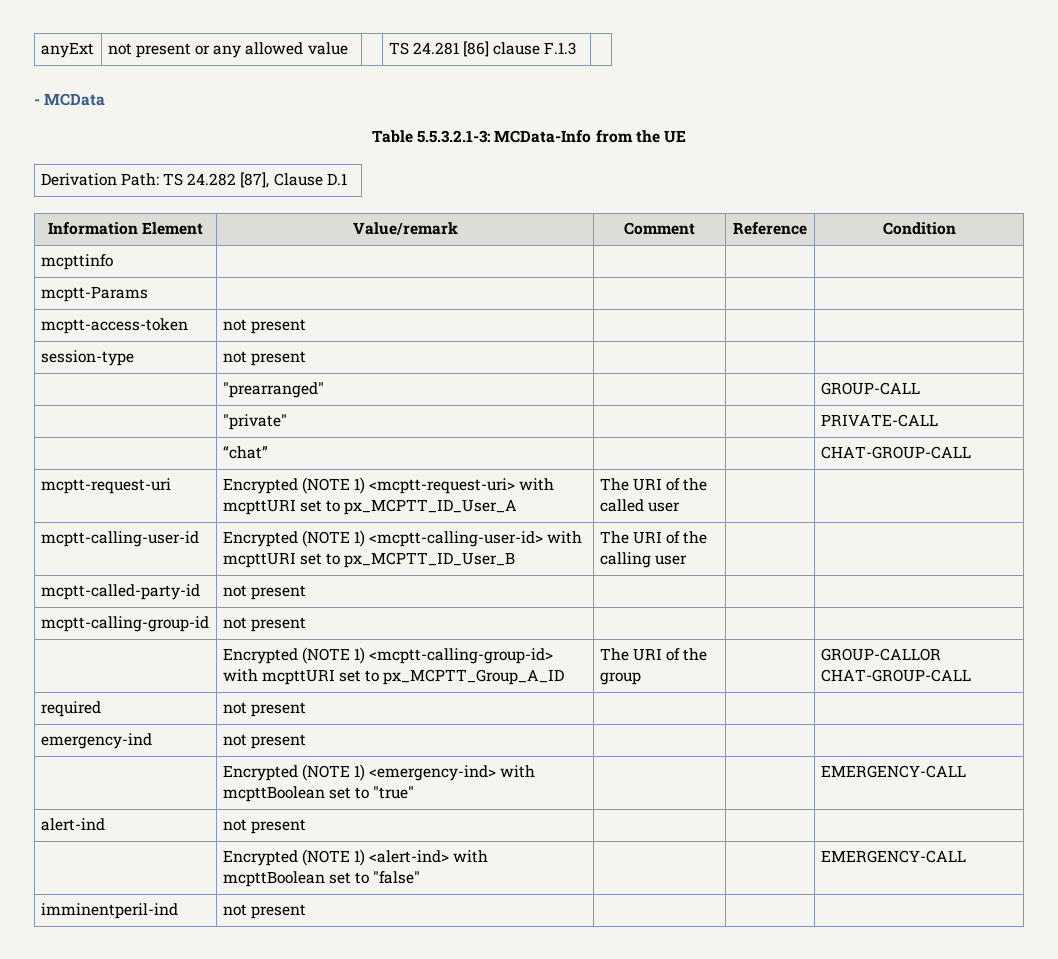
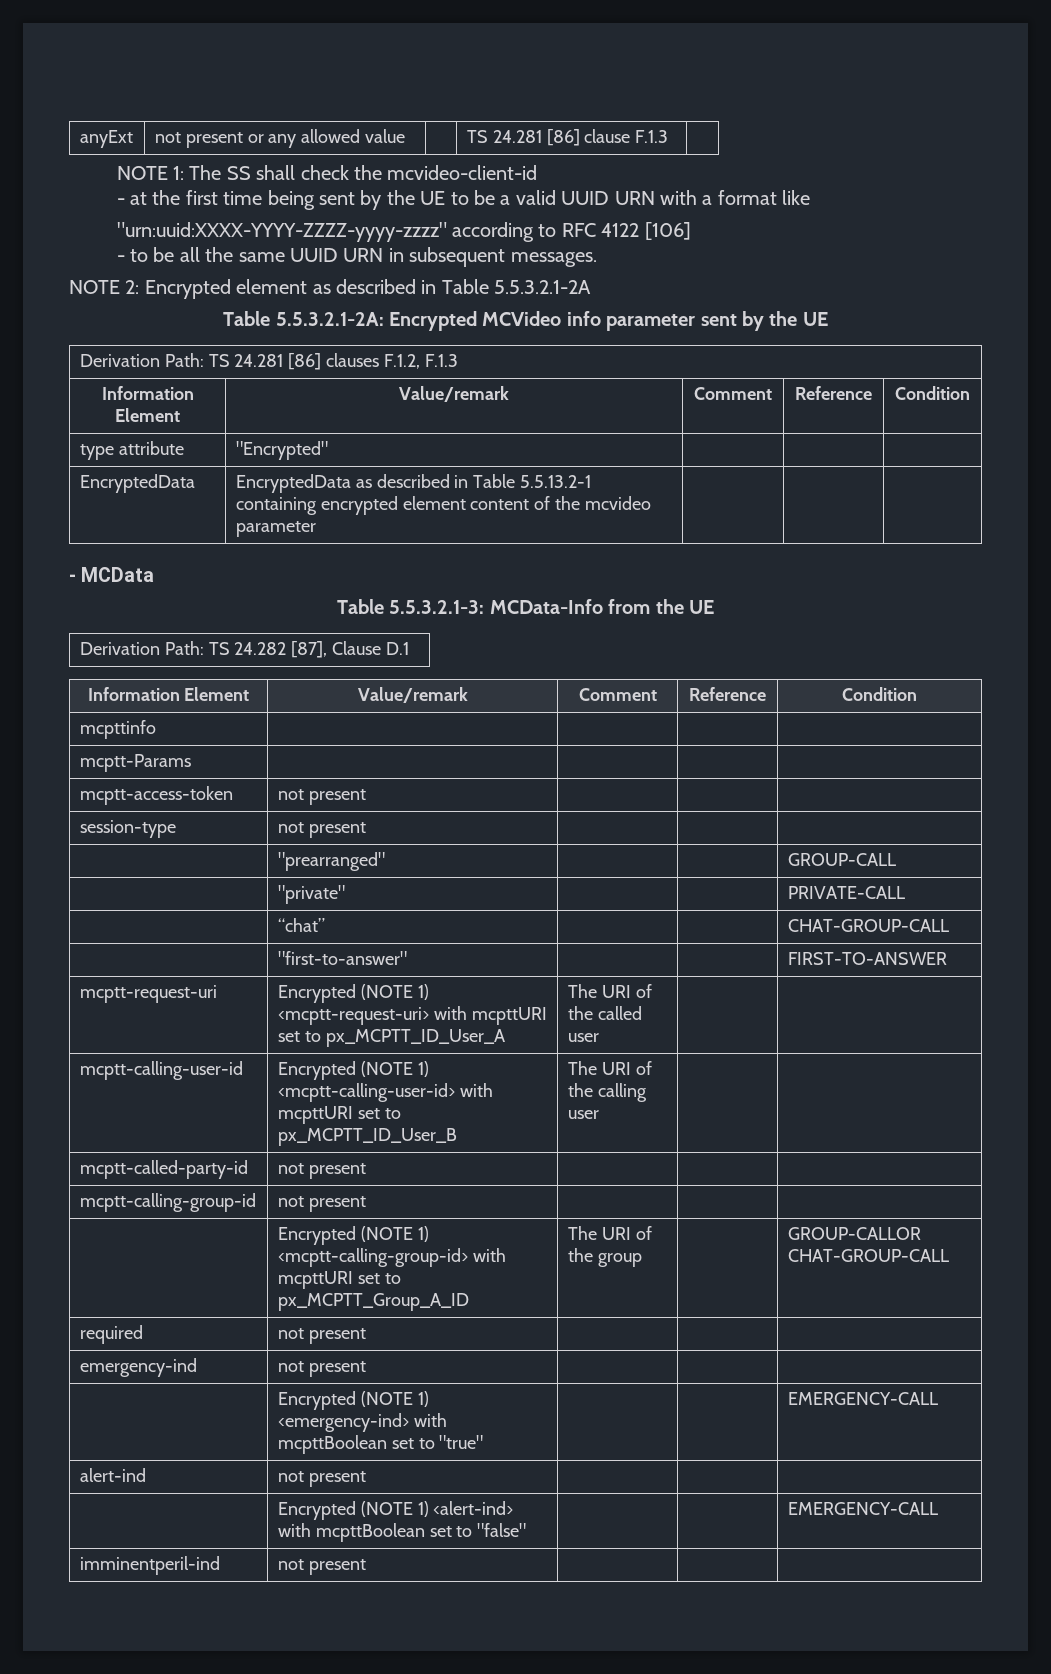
(577, 48) none -> [116,165,538,180] [116,190,811,210] [116,222,691,242] [116,247,597,267] [69,279,592,299] [223,311,828,331] [79,353,458,370] [101,386,194,400] [115,408,180,422] [399,386,510,402] [694,387,772,400] [795,386,872,400] [895,386,970,400] [79,441,184,460] [235,441,328,460] [79,474,195,493] [235,474,592,493] [235,496,652,515] [235,521,316,537] // NOTE 1: The SS shall check the mcvideo-client-id // - at the first time being sent by the UE to be a valid UUID URN with a format like // "urn:uuid:XXXX-YYYY-ZZZZ-yyyy-zzzz" according to RFC 4122 [106] // - to be all the same UUID URN in subsequent messages. // NOTE 2: Encrypted element as described in Table 5.5.3.2.1-2A // Table 5.5.3.2.1-2A: Encrypted MCVideo info parameter sent by the UE // Derivation Path: TS 24.281 [86] clauses F.1.2, F.1.3 // Information Element | Value/remark | Comment | Reference | Condition // type attribute | "Encrypted" | | | // EncryptedData | EncryptedData as described in Table 5.5.13.2-1 containing encrypted element content of the mcvideo parameter | | |
(971, 452) none -> [277,951,407,965] [787,952,947,965] // | "first-to-answer" | | | FIRST-TO-ANSWER

